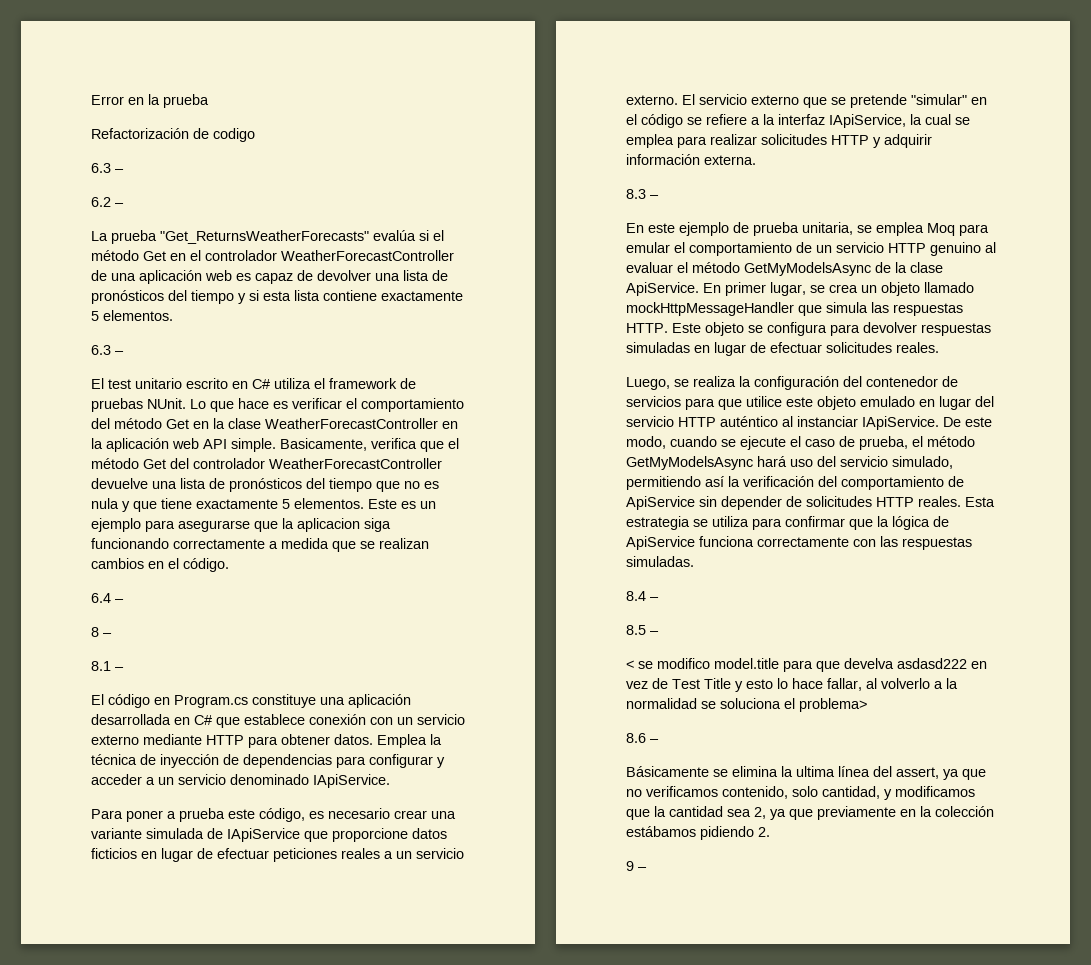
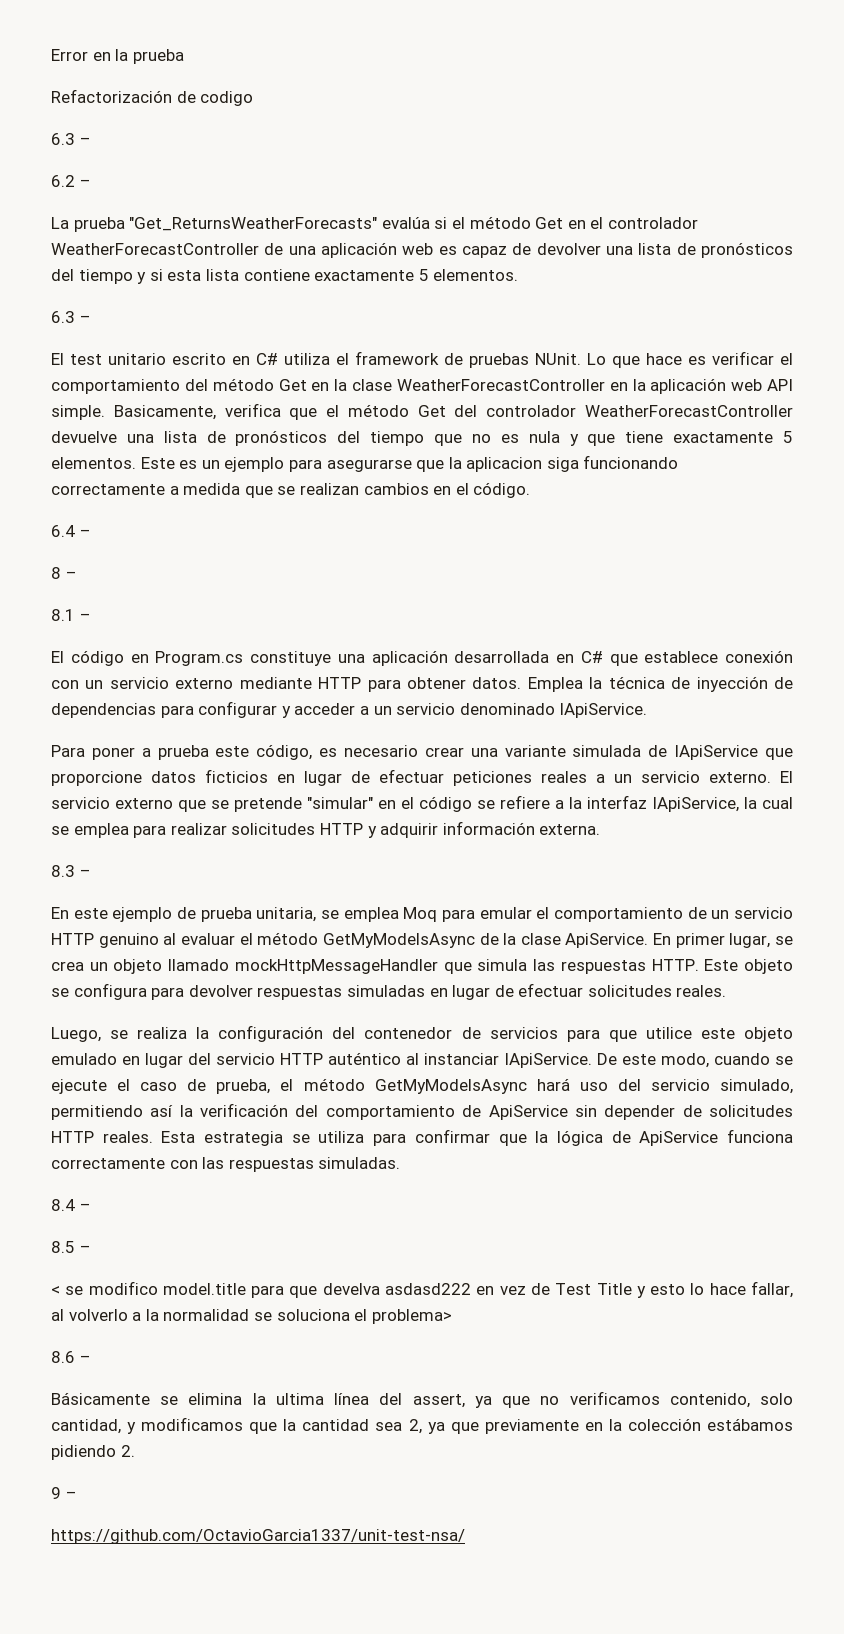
(647, 869) none -> [51,1529,465,1544] // https://github.com/OctavioGarcia1337/unit-test-nsa/

